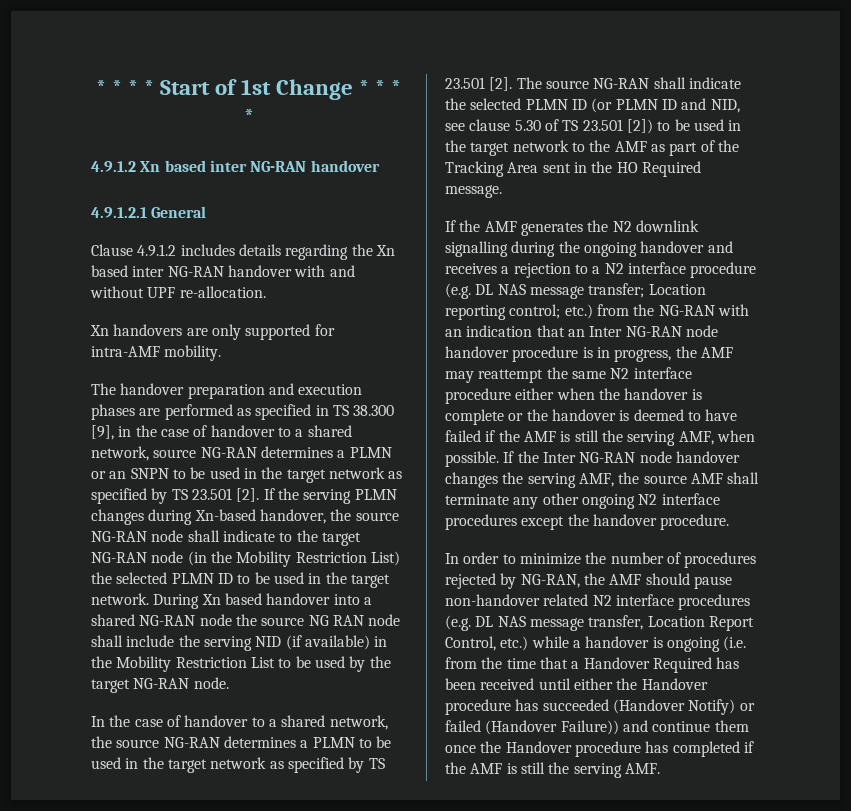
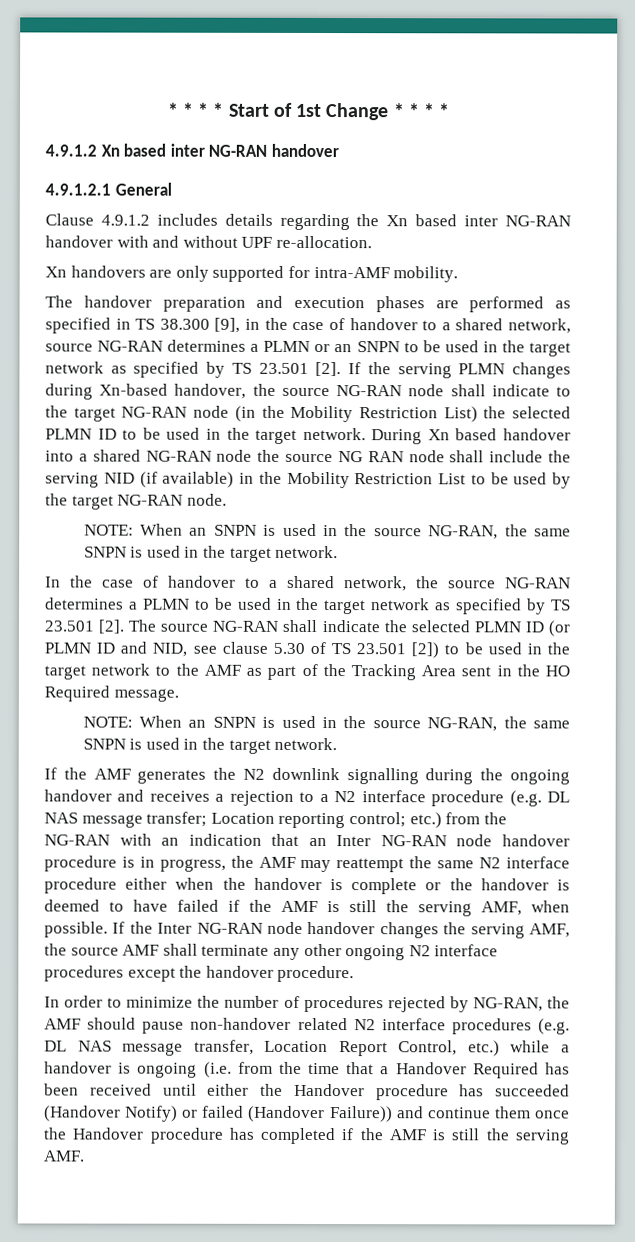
(229, 683) none -> [83,523,571,540] [83,545,339,562] // NOTE: When an SNPN is used in the source NG-RAN, the same SNPN is used in the target network.
(502, 191) none -> [82,715,570,732] [82,737,338,754] // NOTE: When an SNPN is used in the source NG-RAN, the same SNPN is used in the target network.

